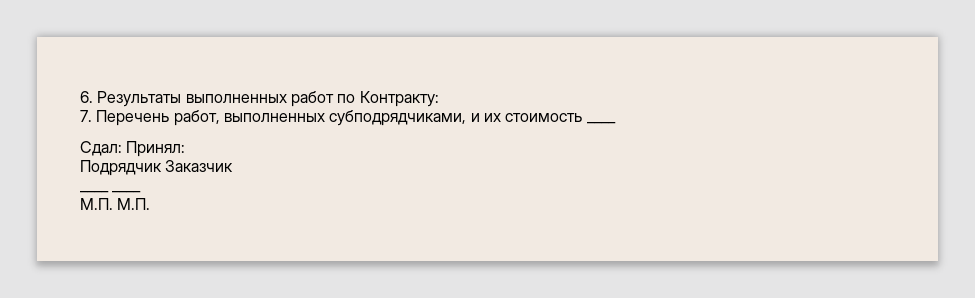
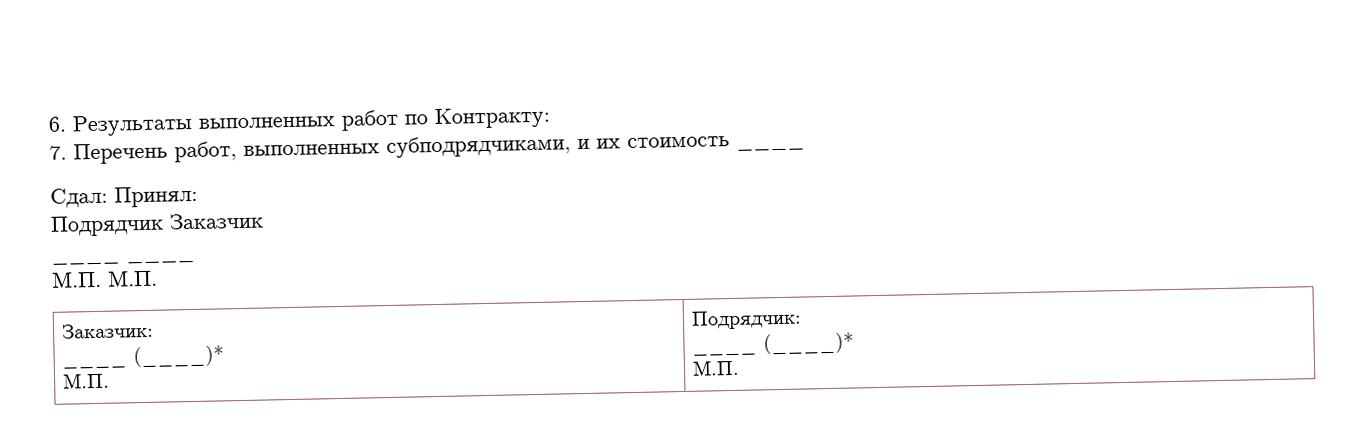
(151, 204) none -> [60,322,154,339] [61,345,224,369] [61,372,110,389] [690,309,802,330] [691,332,854,356] [691,359,740,376] // Заказчик: // ____ (____)* // М.П. | Подрядчик: // ____ (____)* // М.П.

